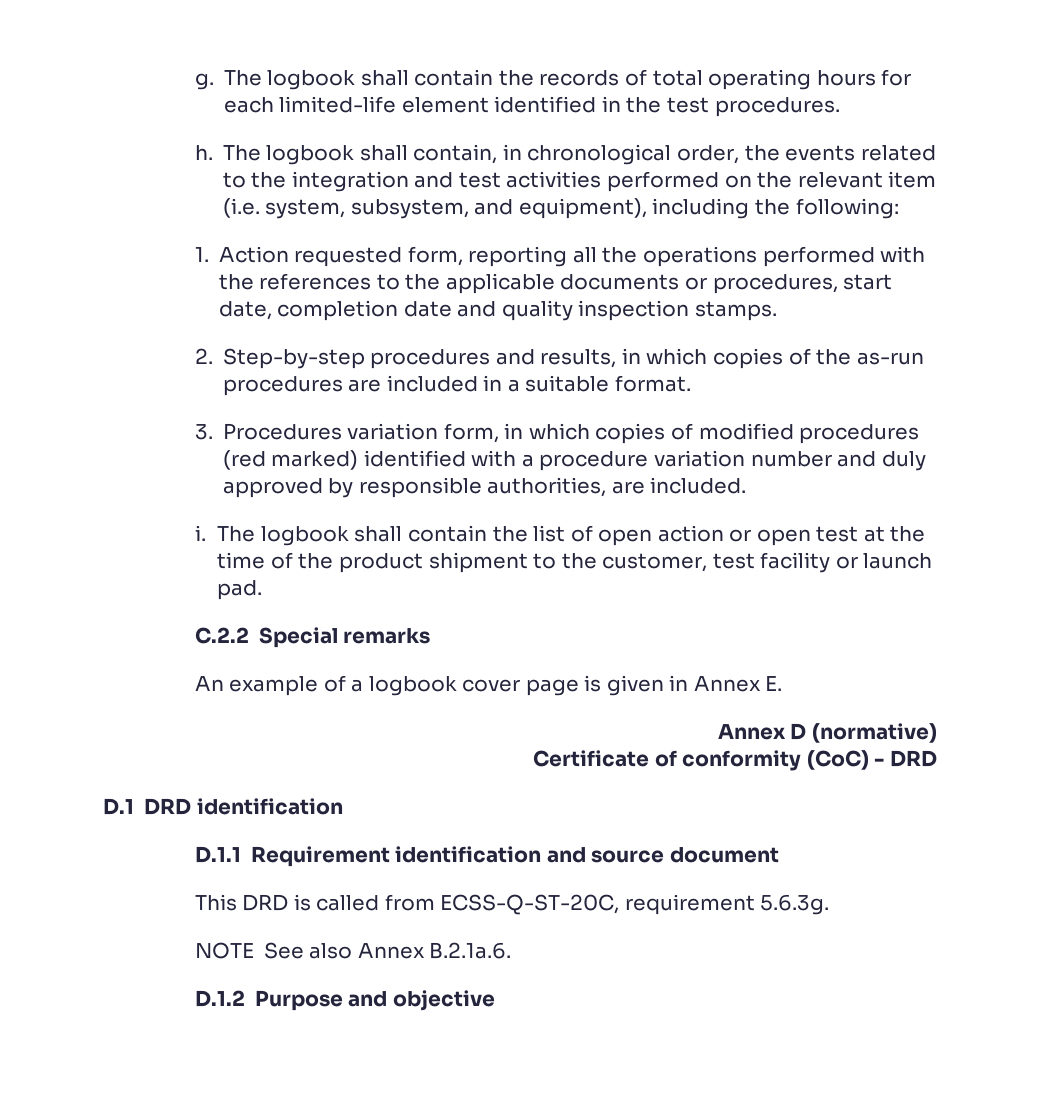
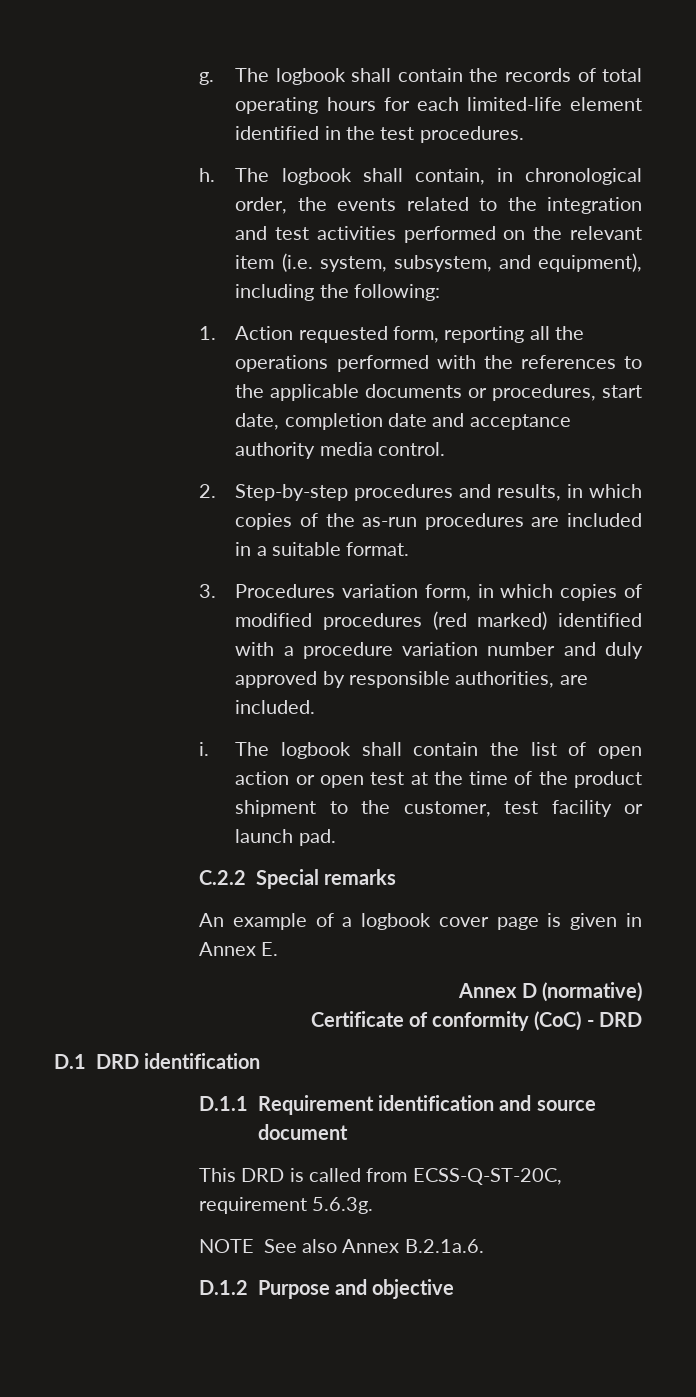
[501,300,777,321] quality inspection stamps. -> [469,414,571,430] [235,442,445,459] acceptance authority media control.

